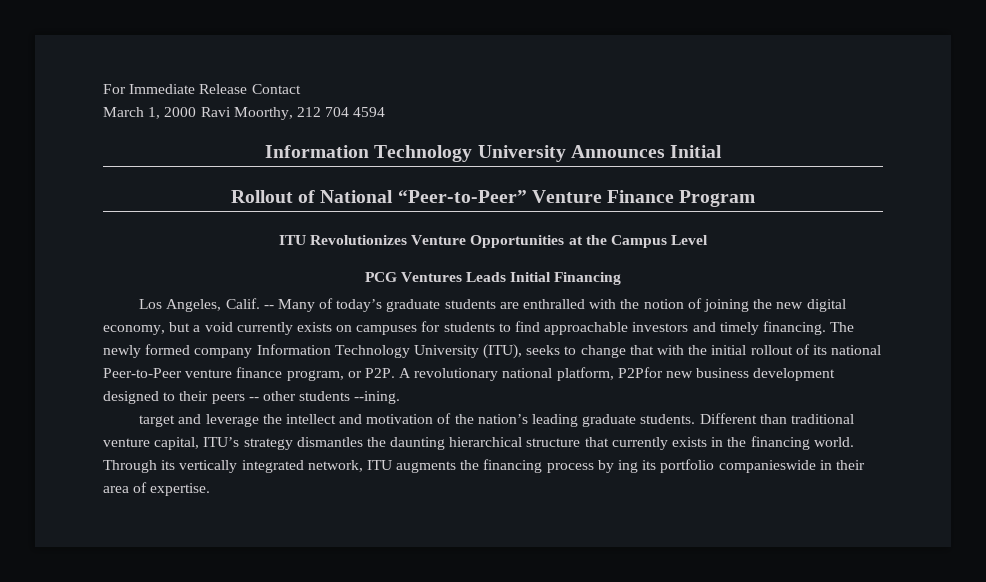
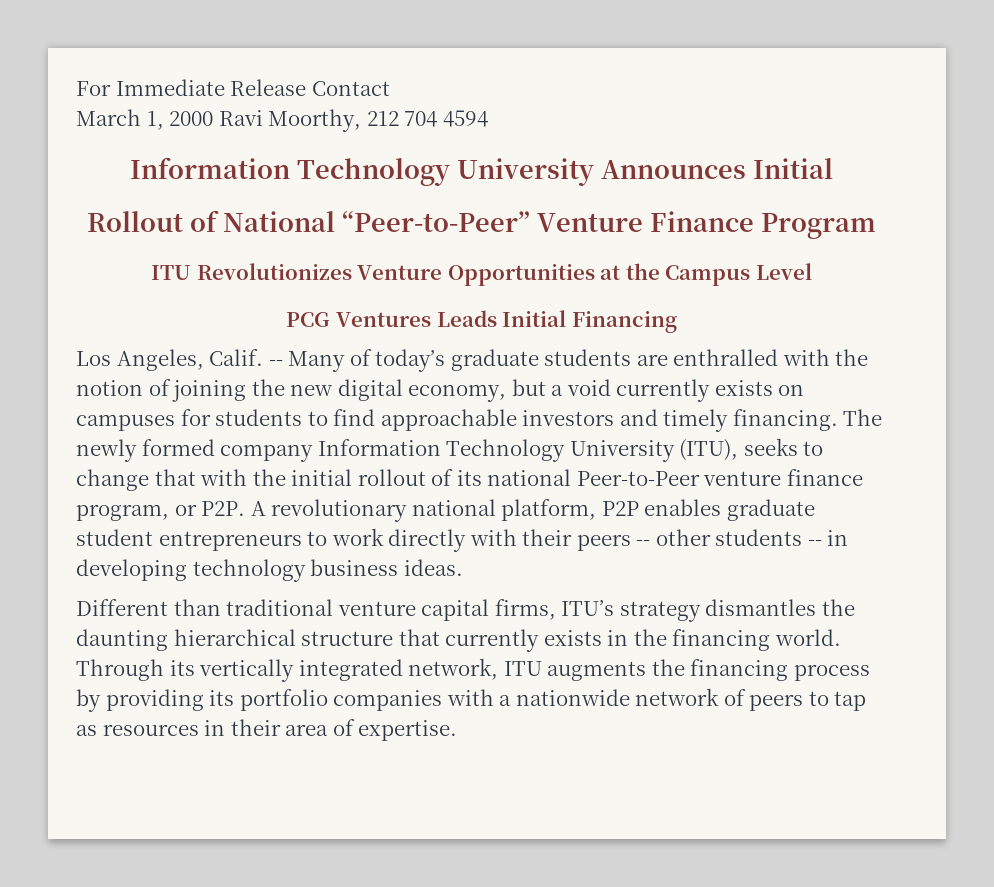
[617,367,836,381] [103,391,176,404] P2Pfor new business development designed to -> [601,499,815,521] [76,528,517,552] P2P enables graduate student entrepreneurs to work directly with
[354,391,401,404] [139,413,696,427] --ining. // target and leverage the intellect and motivation of the nation’s leading graduate students. -> [807,530,849,546] [76,559,463,582] -- in developing technology business ideas. //
[154,437,200,450] capital, -> [421,599,556,621] capital firms,
[618,460,639,473] ing -> [105,689,204,711] providing
[718,460,816,473] companieswide -> [333,688,867,711] [76,724,199,736] companies with a nationwide network of peers to tap as resources

